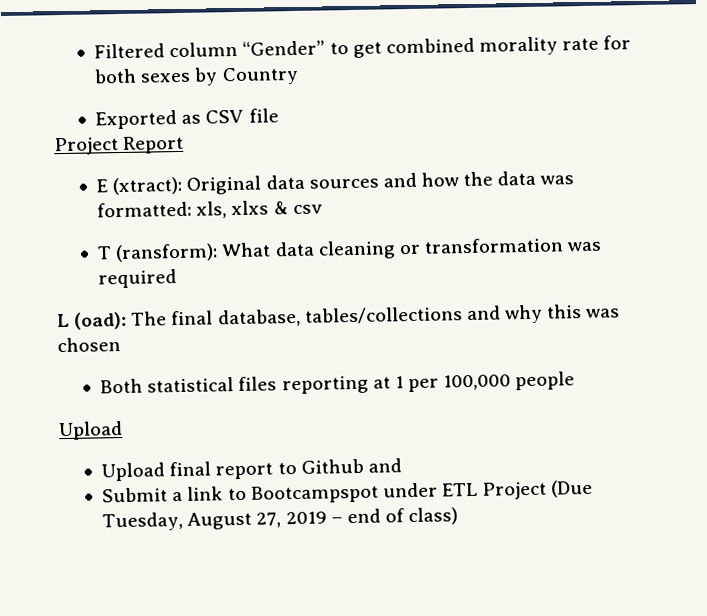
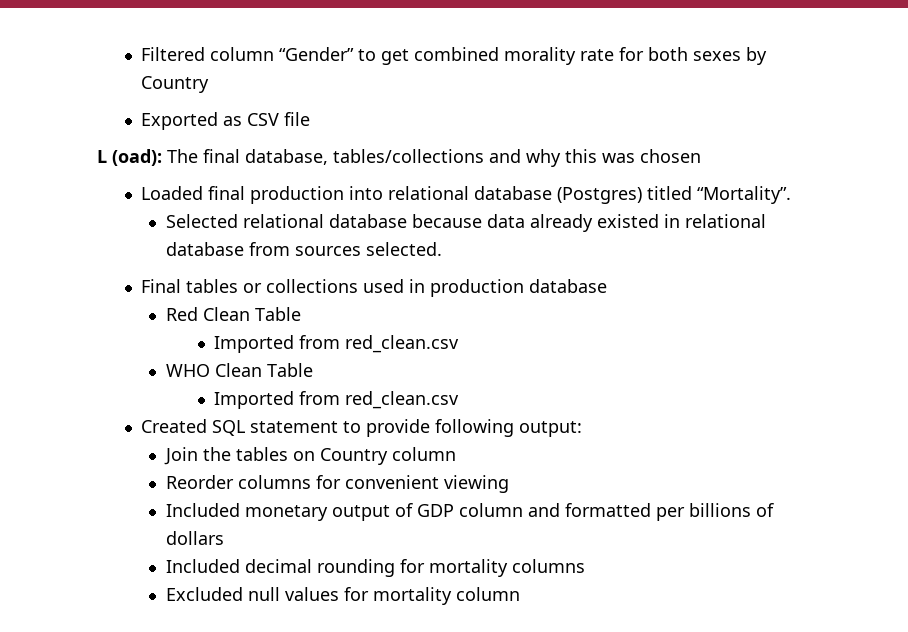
[54,135,185,156] [96,170,575,196] [97,200,323,219] [97,237,603,263] [98,269,178,289] // Project Report // E (xtract): Original data sources and how the data was formatted: xls, xlxs & csv // T (ransform): What data cleaning or transformation was required -> (311, 119) none
[100,371,576,395] [58,421,123,441] [101,458,402,482] [102,479,594,504] [102,507,459,532] Both statistical files reporting at 1 per 100,000 people // Upload // Upload final report to Github and // Submit a link to Bootcampspot under ETL Project (Due Tuesday, August 27, 2019 – end of class) -> [141,186,792,204] [165,214,766,232] [165,242,442,256] [141,279,608,297] [165,307,301,321] [214,335,460,353] [165,363,313,377] [214,391,460,409] [141,419,583,437] [163,447,456,465] [165,475,509,493] [165,503,774,521] [165,531,224,545] [165,559,585,577] [165,587,520,605] Loaded final production into relational database (Postgres) titled “Mortality”. // Selected relational database because data already existed in relational database from sources selected. // Final tables or collections used in production database // Red Clean Table // Imported from red_clean.csv // WHO Clean Table // Imported from red_clean.csv // Created SQL statement to provide following output: // Join the tables on Country column // Reorder columns for convenient viewing // Included monetary output of GDP column and formatted per billions of dollars // Included decimal rounding for mortality columns // Excluded null values for mortality column

